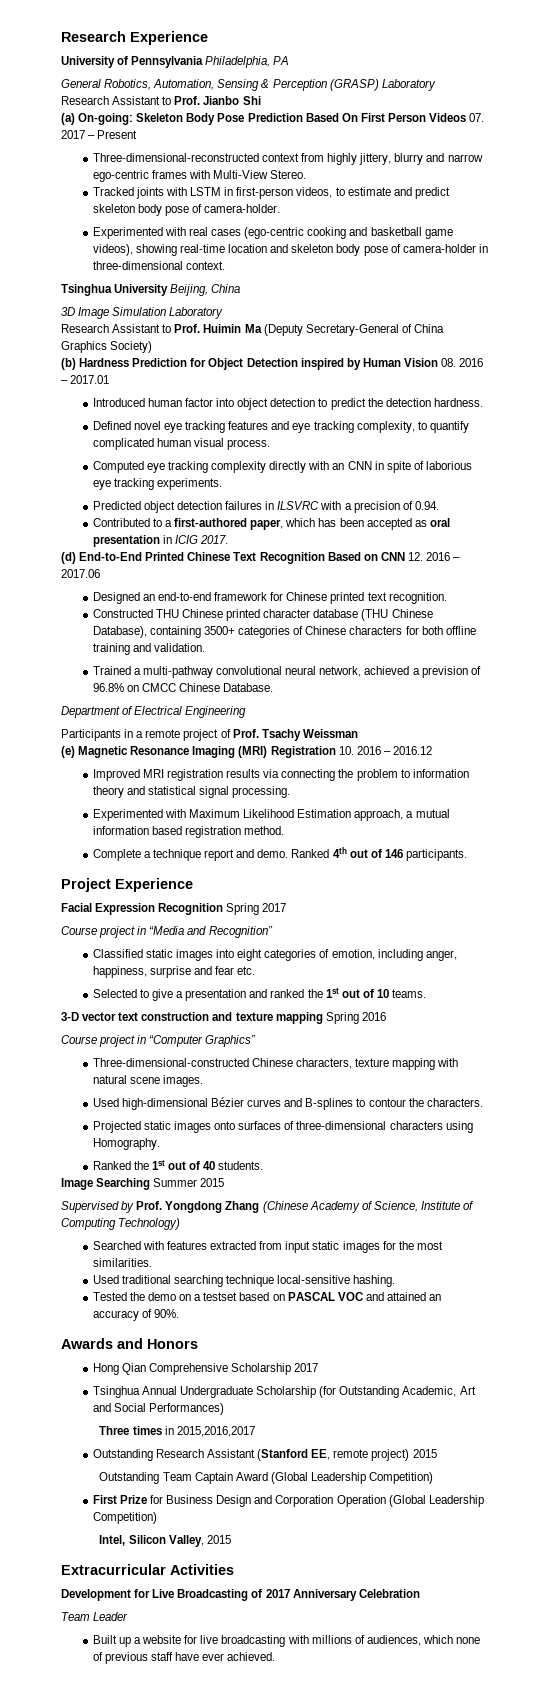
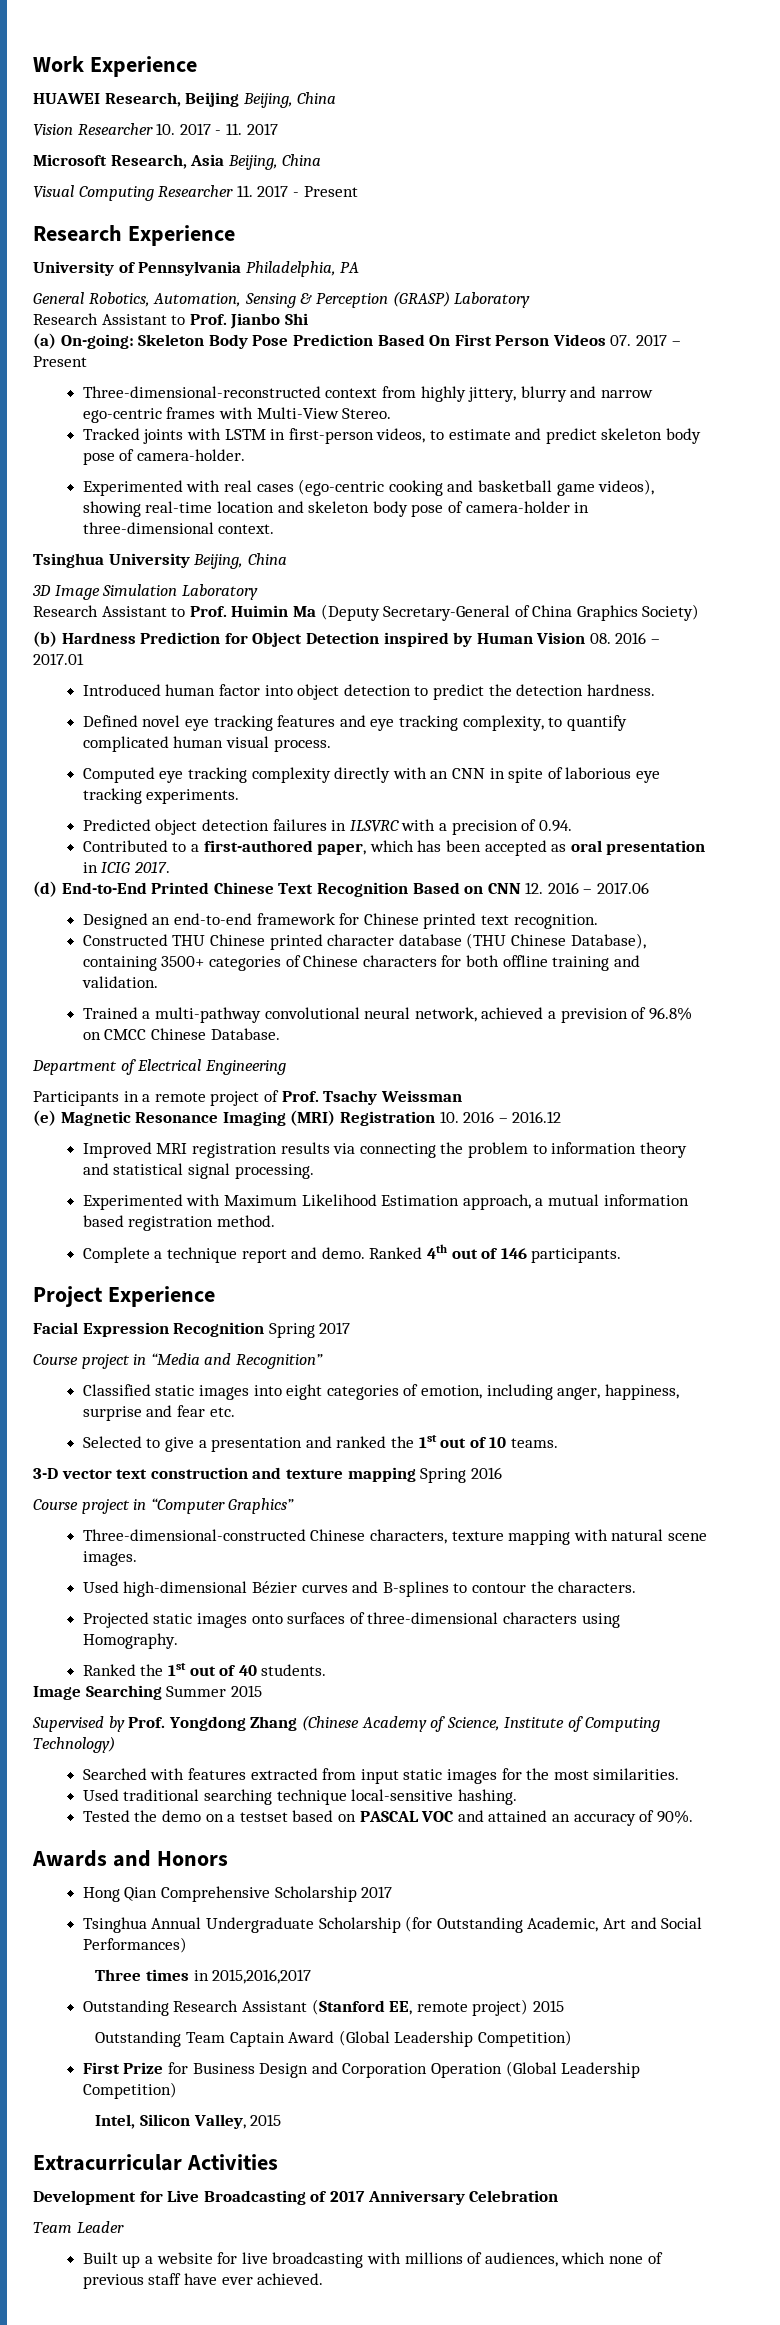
(61, 36) none -> [33,56,197,77] [33,92,337,108] [33,123,278,136] [33,154,322,170] [33,185,358,201] Work Experience // HUAWEI Research, Beijing Beijing, China // Vision Researcher 10. 2017 - 11. 2017 // Microsoft Research, Asia Beijing, China // Visual Computing Researcher 11. 2017 - Present //

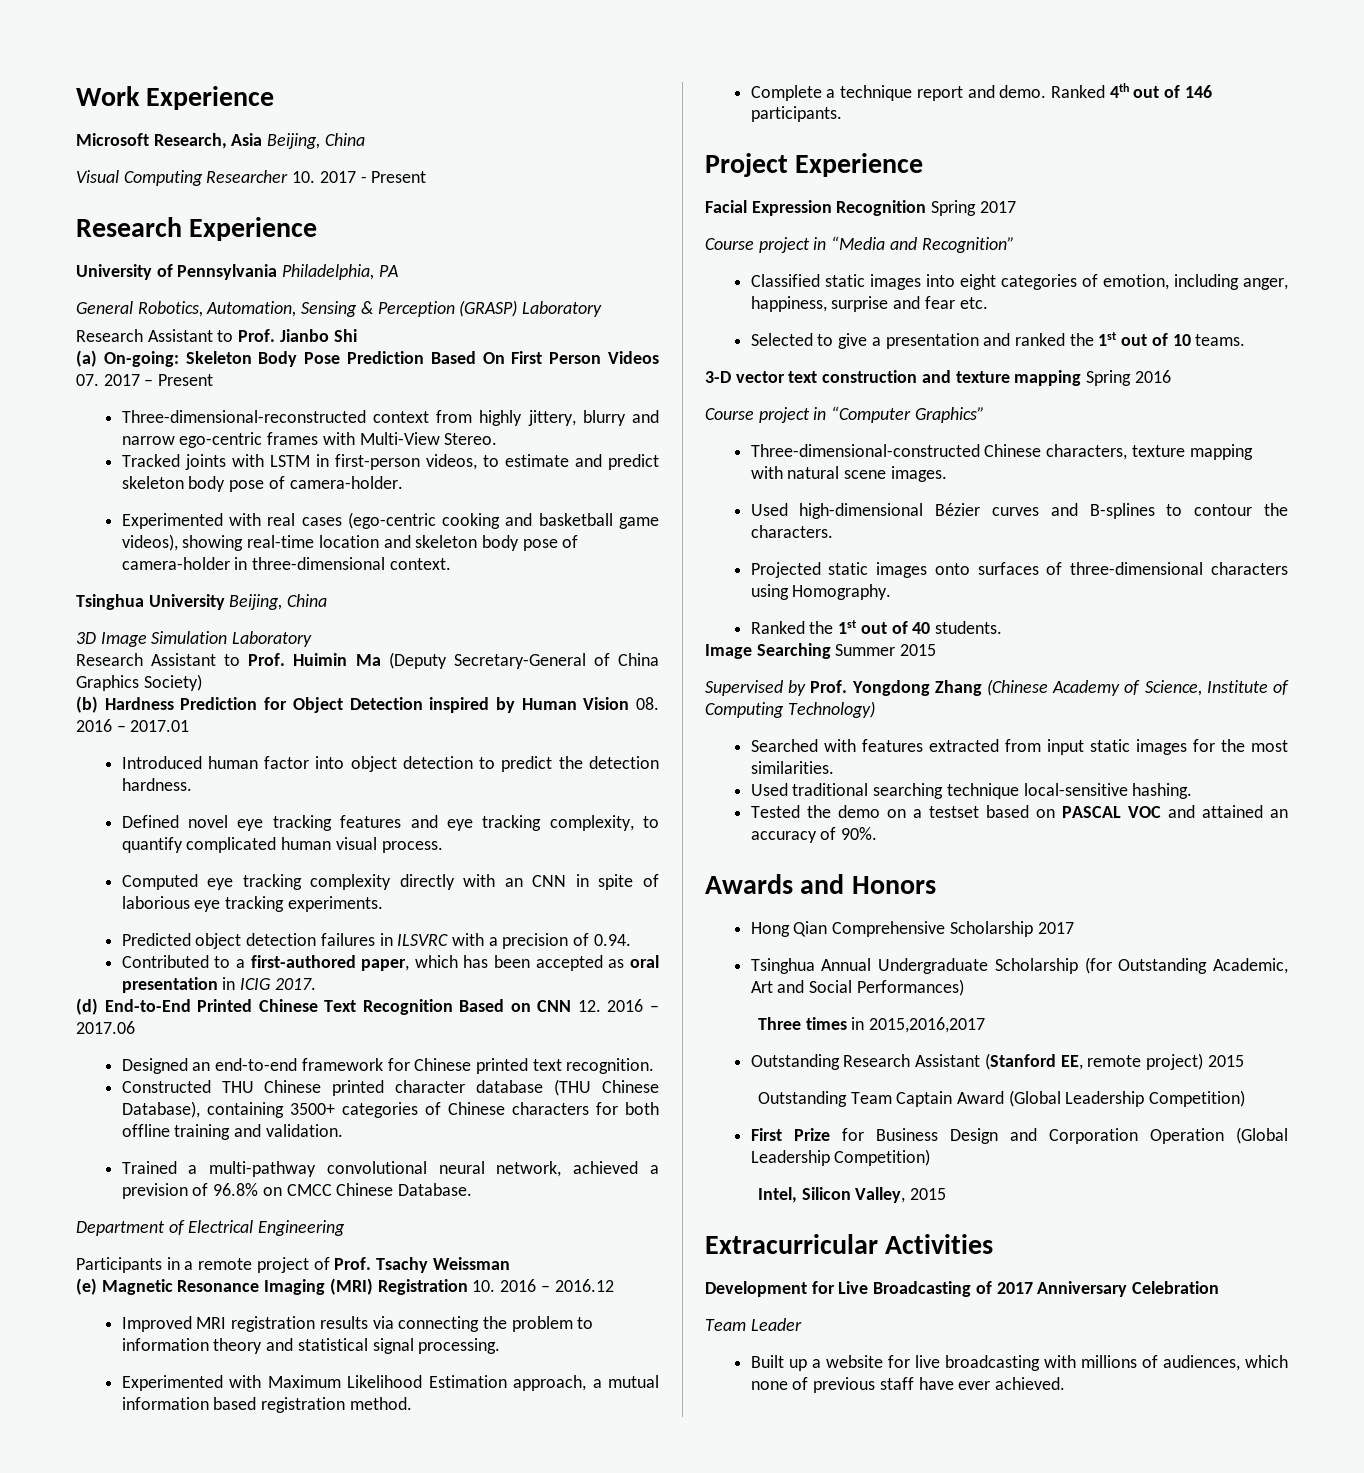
[33,92,337,108] [33,123,278,136] // HUAWEI Research, Beijing Beijing, China // Vision Researcher 10. 2017 - 11. 2017 -> (275, 98) none
[236,185,253,197] 11. -> [292,171,316,183] 10.

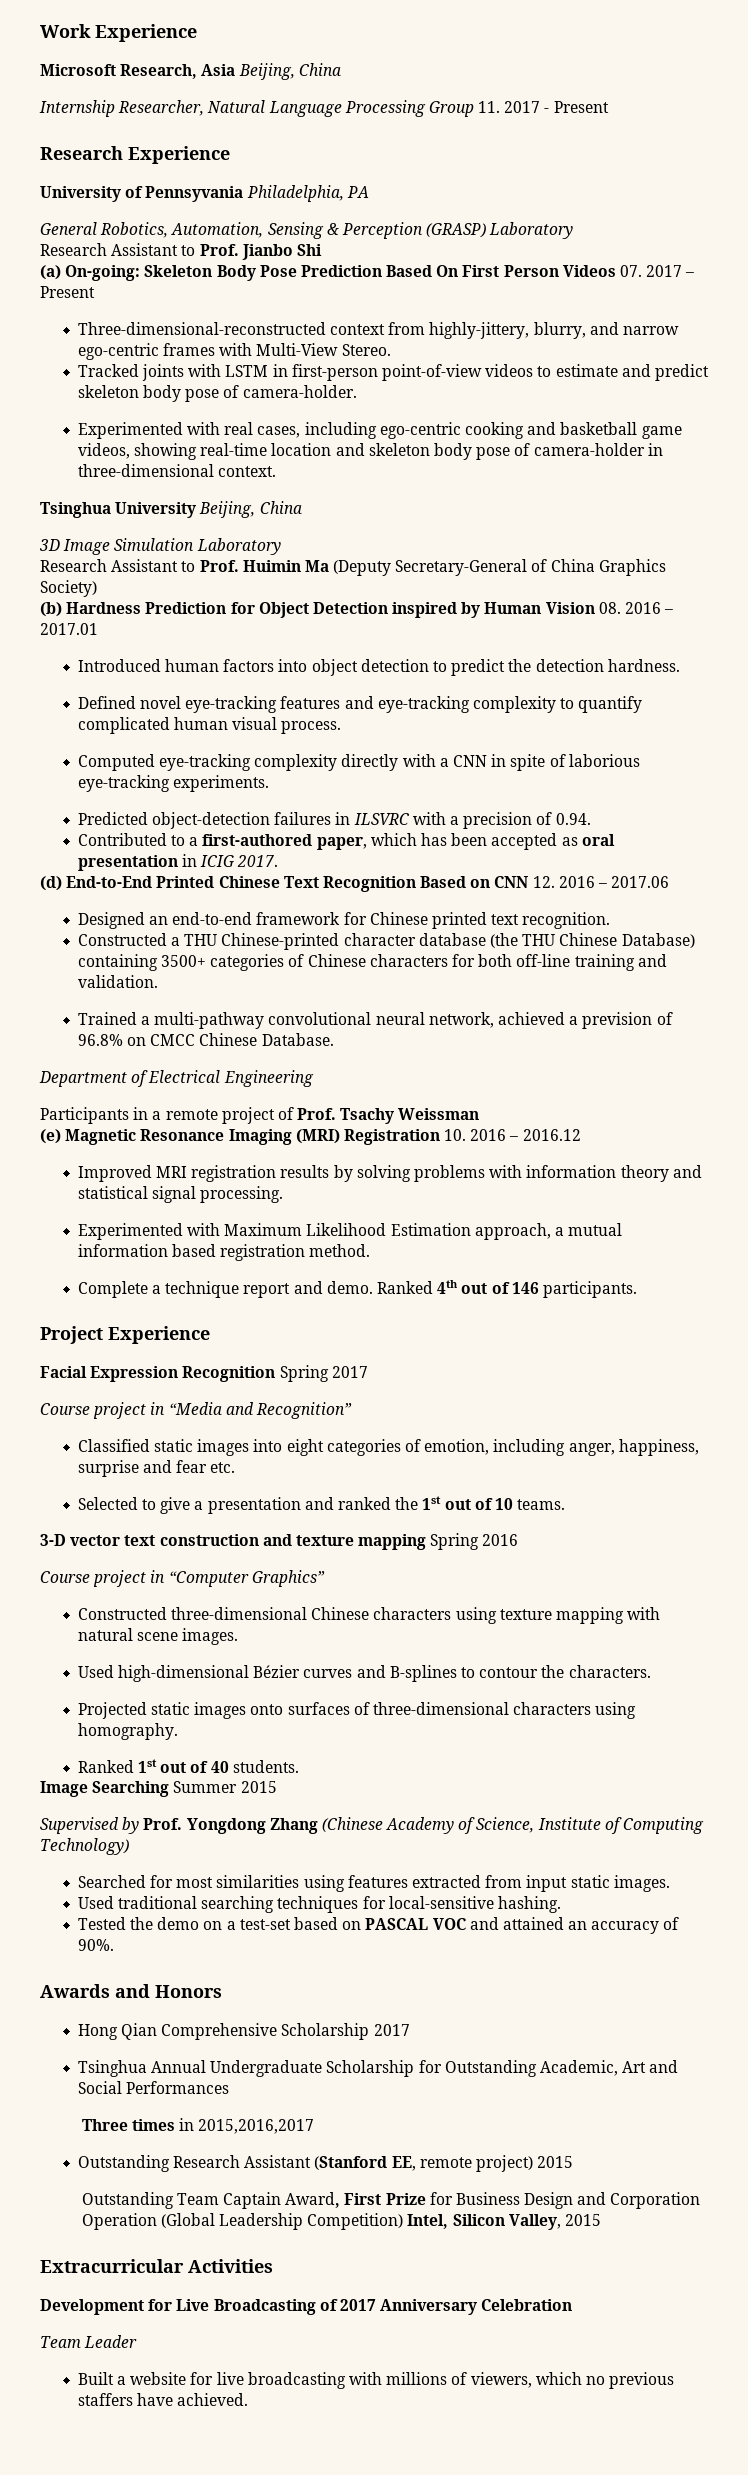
[76,170,316,186] Visual Computing Researcher 10. -> [39,100,501,117] Internship Researcher, Natural Language Processing Group 11.
[177,264,278,280] Pennsylvania -> [145,186,244,202] Pennsyvania
[479,410,626,426] highly jittery, blurry -> [429,322,586,339] highly-jittery, blurry,
[425,454,477,470] videos, -> [381,364,534,381] point-of-view videos
[301,512,436,529] cases (ego-centric -> [257,422,461,439] cases, including ego-centric
[121,534,178,551] videos), -> [77,443,130,459] videos,
[264,756,310,769] factor -> [223,659,275,672] factors
[237,815,634,831] eye tracking features and eye tracking complexity, -> [185,696,556,713] eye-tracking features and eye-tracking complexity
[207,874,302,890] eye tracking -> [159,754,252,771] eye-tracking
[504,878,523,887] an -> [439,758,449,767] a
[194,896,285,912] eye tracking -> [77,775,170,792] eye-tracking
[195,933,317,949] object detection -> [152,812,271,829] object-detection
[221,1079,659,1096] [121,1101,200,1118] THU Chinese printed character database (THU Chinese Database), -> [171,933,695,950] a THU Chinese-printed character database (the THU Chinese Database)
[121,1124,170,1137] offline -> [516,954,571,967] off-line
[372,1316,594,1332] via connecting the problem to -> [333,1165,523,1182] by solving problems with
[750,444,1128,460] Three-dimensional-constructed Chinese characters, -> [77,1607,497,1624] Constructed three-dimensional Chinese characters using
[792,584,892,600] [750,621,834,634] Homography. // Ranked the -> [77,1723,178,1740] [77,1760,134,1773] homography. // Ranked
[823,739,856,752] with -> [150,1875,345,1892] for most similarities using
[1135,739,1289,755] [750,761,834,774] images for the most similarities. -> [613,1875,670,1892] images.
[946,783,1019,799] technique -> [277,1896,386,1913] techniques for
[928,806,979,818] testset -> [239,1919,291,1930] test-set
[1084,957,1112,974] (for -> [418,2060,442,2073] for
[856,979,964,996] Performances) -> [126,2081,230,2094] Performances
[957,1090,1246,1107] Award (Global Leadership Competition) // -> [285,2192,341,2208] Award,
(931, 1157) // -> (404, 2221) none
[788,1359,807,1371] up -> (114, 2378) none
[1162,1355,1288,1371] [750,1377,991,1393] audiences, which none of previous staff have ever -> [470,2372,675,2389] [77,2393,174,2406] viewers, which no previous staffers have

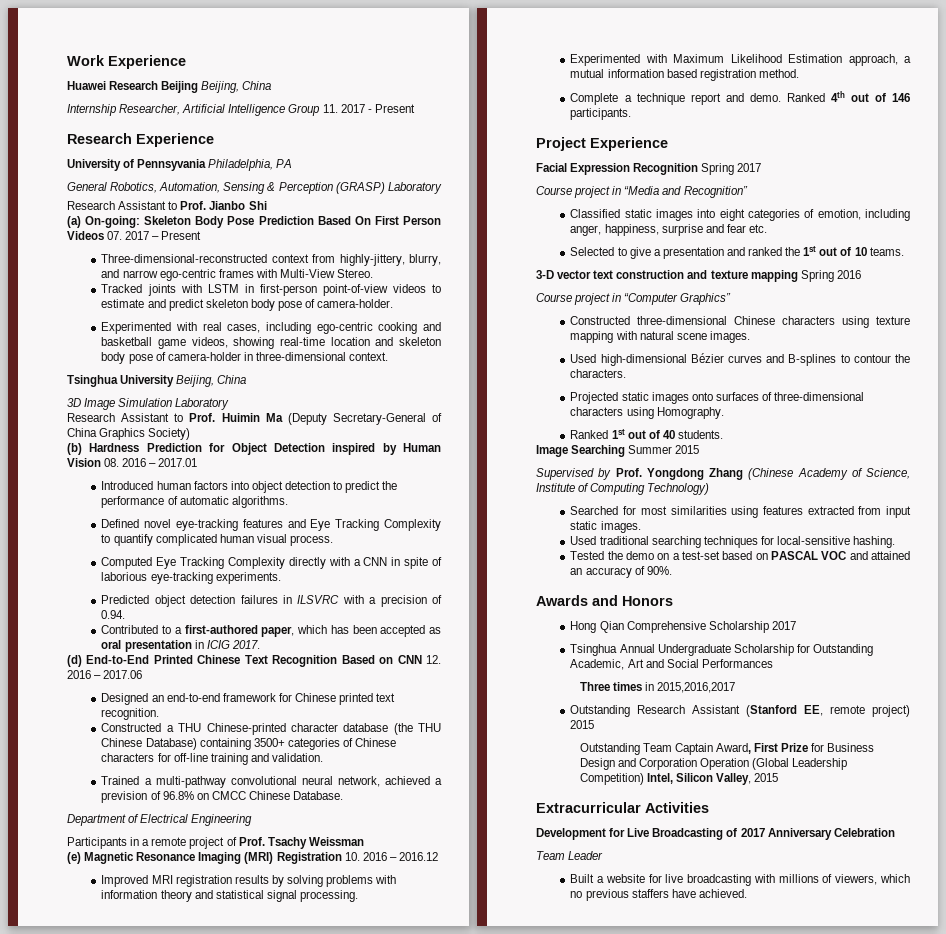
[40,64,236,79] Microsoft Research, Asia -> [67,81,199,93] Huawei Research Beijing
[207,100,426,117] Natural Language Processing -> [182,104,286,116] Artificial Intelligence
[535,659,680,672] detection hardness. -> [101,496,288,508] performance of automatic algorithms.
[377,696,556,713] eye-tracking complexity -> [310,519,441,531] Eye Tracking Complexity
[159,754,338,771] eye-tracking complexity -> [156,557,286,569] Eye Tracking Complexity
[152,812,271,829] object-detection -> [154,595,236,607] object detection
[478,954,513,967] both -> (171, 757) none
[77,1723,178,1740] homography. -> [656,407,724,419] Homography.

